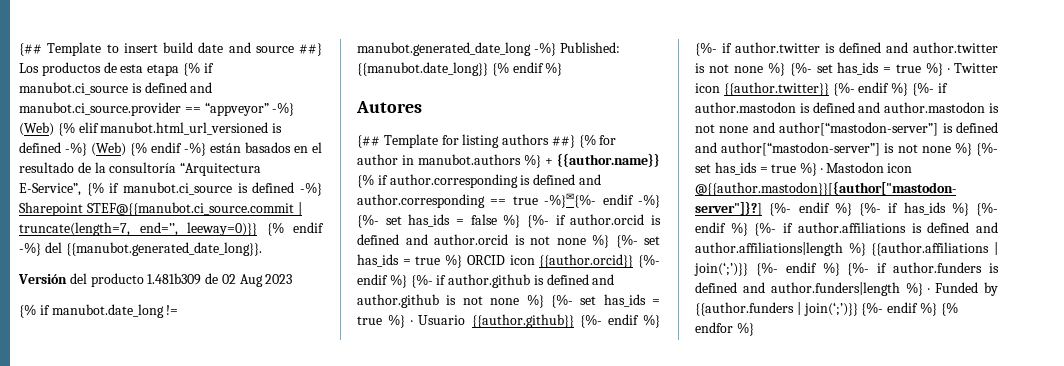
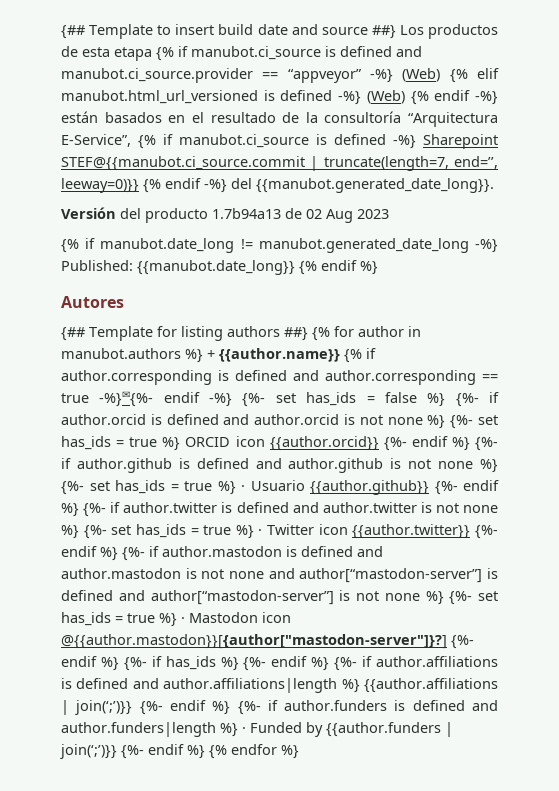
[147,273,202,285] 1.481b309 -> [212,208,281,219] 1.7b94a13

